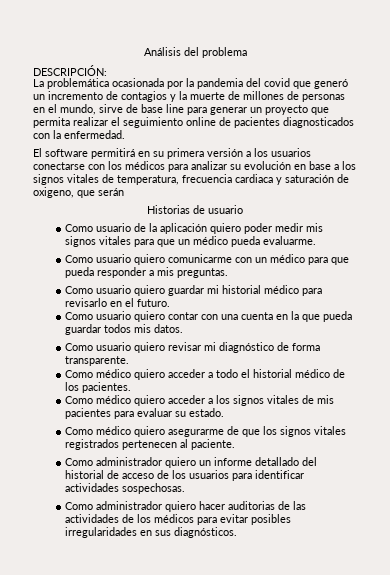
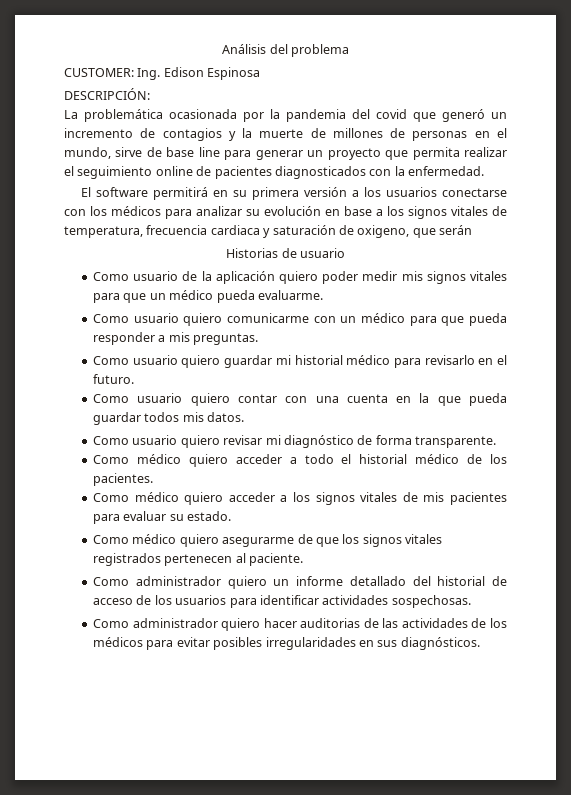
(247, 52) none -> [64,67,261,80] // CUSTOMER: Ing. Edison Espinosa

